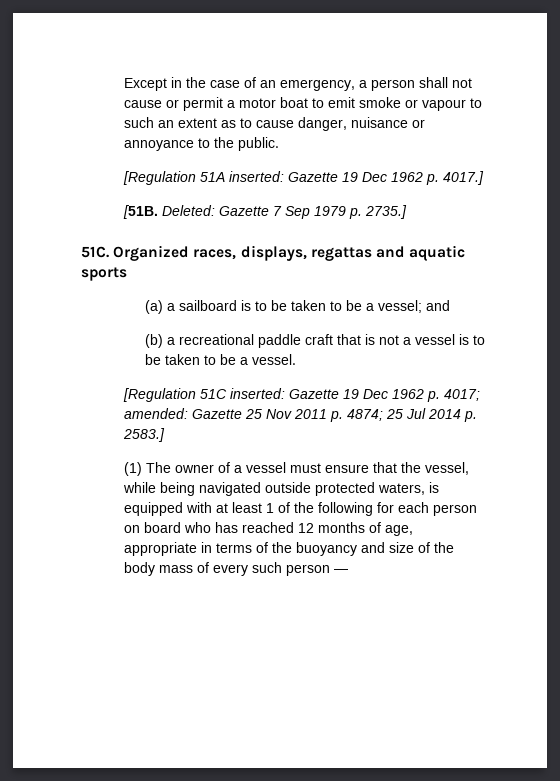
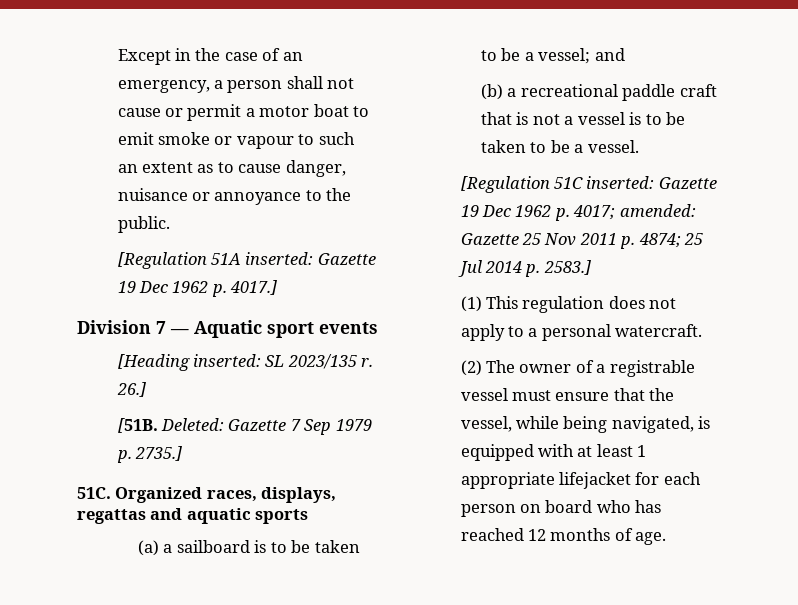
(484, 178) none -> [77,320,378,338] [117,354,374,371] [116,382,146,397] // Division 7 — Aquatic sport events // [Heading inserted: SL 2023/135 r. 26.]
(142, 469) none -> [486,296,677,313] [460,324,703,341] [460,360,482,376] This regulation does not apply to a personal watercraft. // (2)
(242, 469) none -> [609,360,695,377] registrable
[198,482,425,496] navigated outside protected waters, -> [611,416,694,433] navigated,
[277,502,373,516] of the following -> [460,472,632,489] appropriate lifejacket
[384,525,413,536] [123,542,454,556] [123,562,348,576] age, appropriate in terms of the buoyancy and size of the body mass of every such person — -> [635,532,667,545] age.

